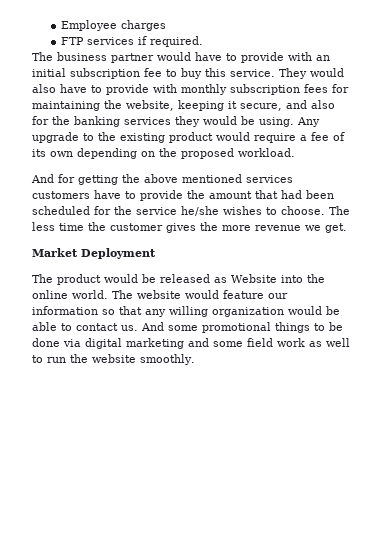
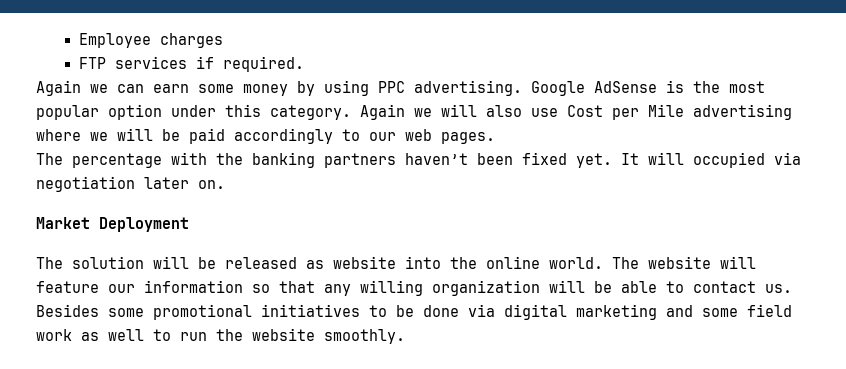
[32,52,330,63] [32,68,344,79] [32,84,349,95] [32,100,335,111] [32,116,320,127] [32,132,345,143] [32,148,295,159] [31,174,293,185] [32,190,334,201] [32,206,350,216] [32,222,347,233] The business partner would have to provide with an initial subscription fee to buy this service. They would also have to provide with monthly subscription fees for maintaining the website, keeping it secure, and also for the banking services they would be using. Any upgrade to the existing product would require a fee of its own depending on the proposed workload. // And for getting the above mentioned services customers have to provide the amount that had been scheduled for the service he/she wishes to choose. The less time the customer gives the more revenue we get. -> [36,80,765,96] [36,104,792,120] [36,128,495,144] [36,152,801,168] [36,176,225,192] Again we can earn some money by using PPC advertising. Google AdSense is the most popular option under this category. Again we will also use Cost per Mile advertising where we will be paid accordingly to our web pages. // The percentage with the banking partners haven’t been fixed yet. It will occupied via negotiation later on.
[57,274,138,285] product would -> [72,256,189,269] solution will
[231,274,277,283] Website -> [333,256,396,269] website
[185,290,219,299] would -> [720,256,756,269] will
[288,306,322,315] would -> [549,280,585,293] will
[141,322,164,331] And -> [36,304,99,317] Besides
[275,322,310,333] things -> [261,304,360,317] initiatives

